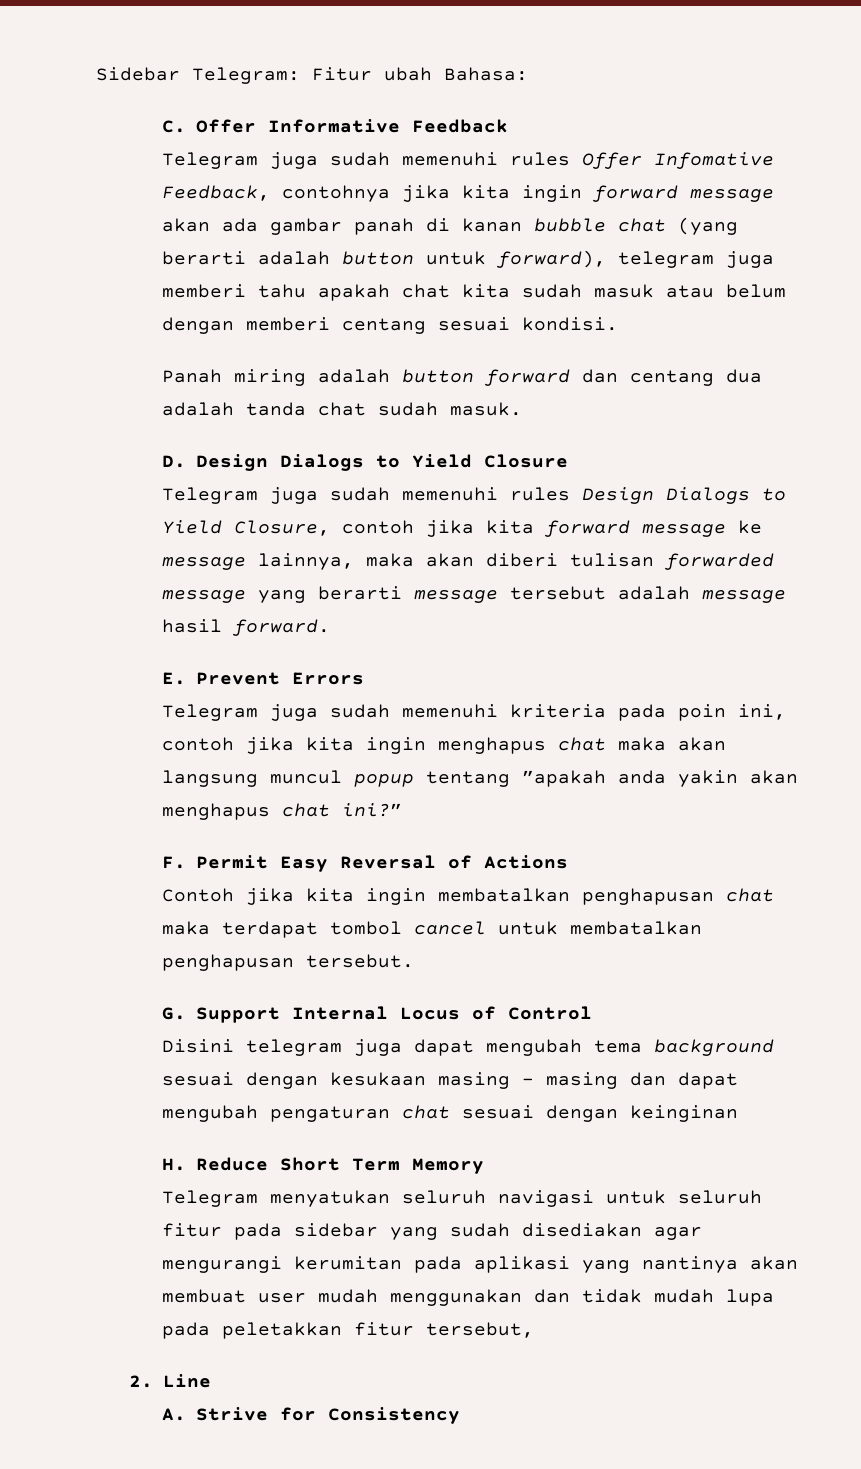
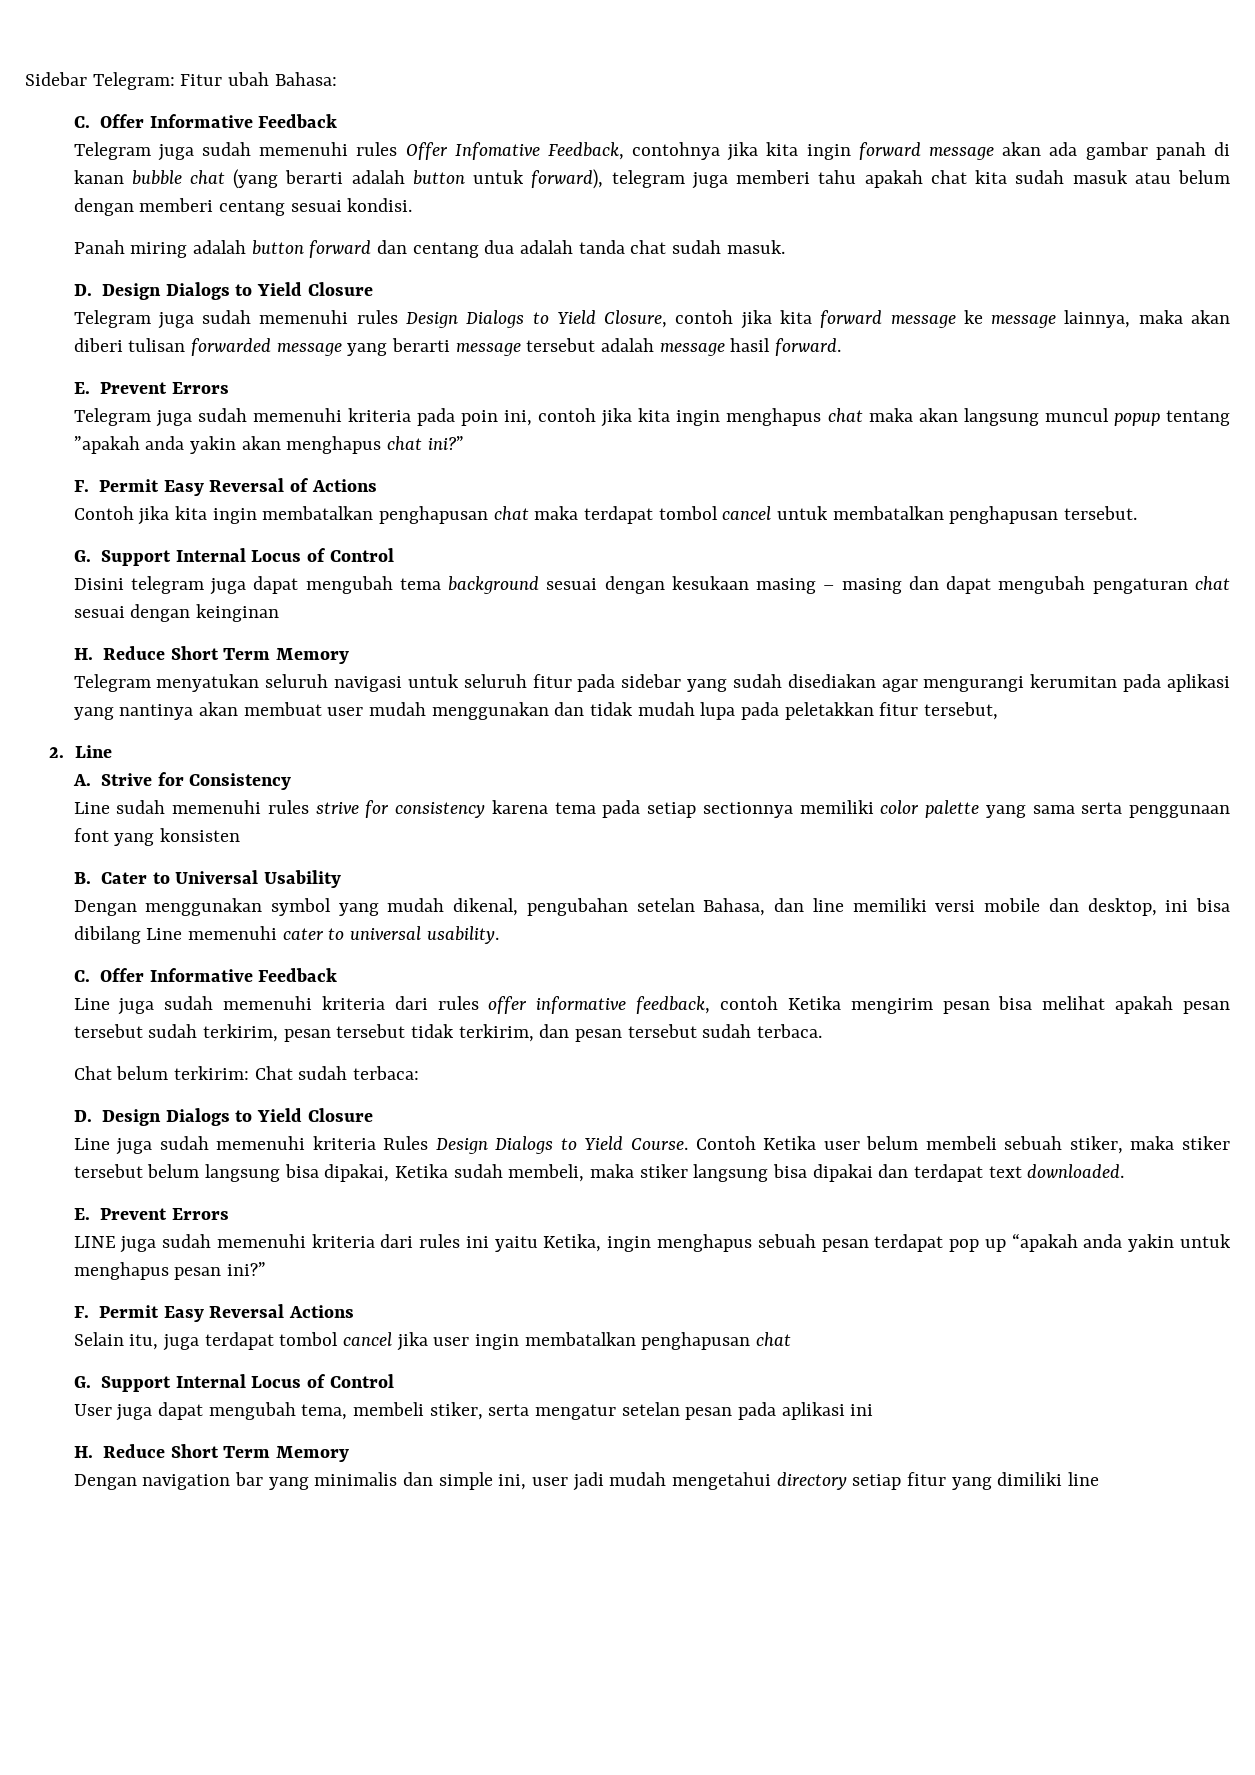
(460, 1415) none -> [73,800,1231,818] [73,828,240,846] [73,870,342,888] [73,898,1230,916] [73,926,499,944] [73,968,338,982] [73,996,1230,1015] [73,1024,822,1042] [73,1066,419,1080] [73,1108,373,1126] [73,1136,1230,1155] [73,1164,1125,1182] [73,1208,229,1220] [73,1233,1232,1253] [73,1262,266,1280] [73,1304,355,1322] [73,1332,791,1351] [73,1374,394,1392] [73,1402,874,1421] [73,1444,350,1462] [73,1472,1099,1491] // Line sudah memenuhi rules strive for consistency karena tema pada setiap sectionnya memiliki color palette yang sama serta penggunaan font yang konsisten // B. Cater to Universal Usability // Dengan menggunakan symbol yang mudah dikenal, pengubahan setelan Bahasa, dan line memiliki versi mobile dan desktop, ini bisa dibilang Line memenuhi cater to universal usability. // C. Offer Informative Feedback // Line juga sudah memenuhi kriteria dari rules offer informative feedback, contoh Ketika mengirim pesan bisa melihat apakah pesan tersebut sudah terkirim, pesan tersebut tidak terkirim, dan pesan tersebut sudah terbaca. // Chat belum terkirim: Chat sudah terbaca: // D. Design Dialogs to Yield Closure // Line juga sudah memenuhi kriteria Rules Design Dialogs to Yield Course. Contoh Ketika user belum membeli sebuah stiker, maka stiker tersebut belum langsung bisa dipakai, Ketika sudah membeli, maka stiker langsung bisa dipakai dan terdapat text downloaded. // E. Prevent Errors // LINE juga sudah memenuhi kriteria dari rules ini yaitu Ketika, ingin menghapus sebuah pesan terdapat pop up “apakah anda yakin untuk menghapus pesan ini?” // F. Permit Easy Reversal Actions // Selain itu, juga terdapat tombol cancel jika user ingin membatalkan penghapusan chat // G. Support Internal Locus of Control // User juga dapat mengubah tema, membeli stiker, serta mengatur setelan pesan pada aplikasi ini // H. Reduce Short Term Memory // Dengan navigation bar yang minimalis dan simple ini, user jadi mudah mengetahui directory setiap fitur yang dimiliki line

